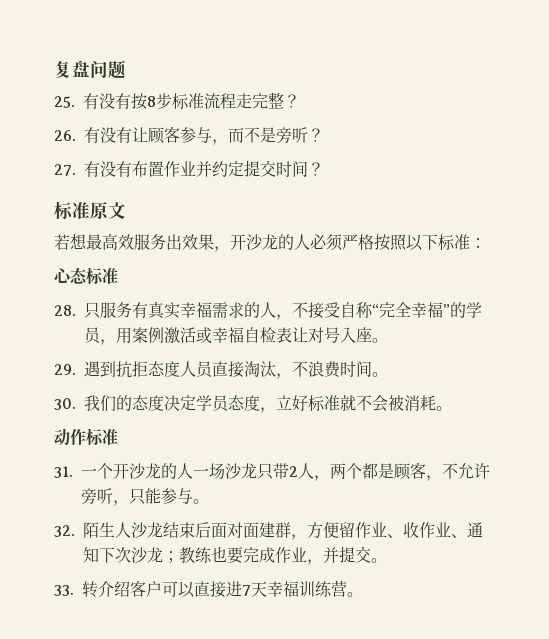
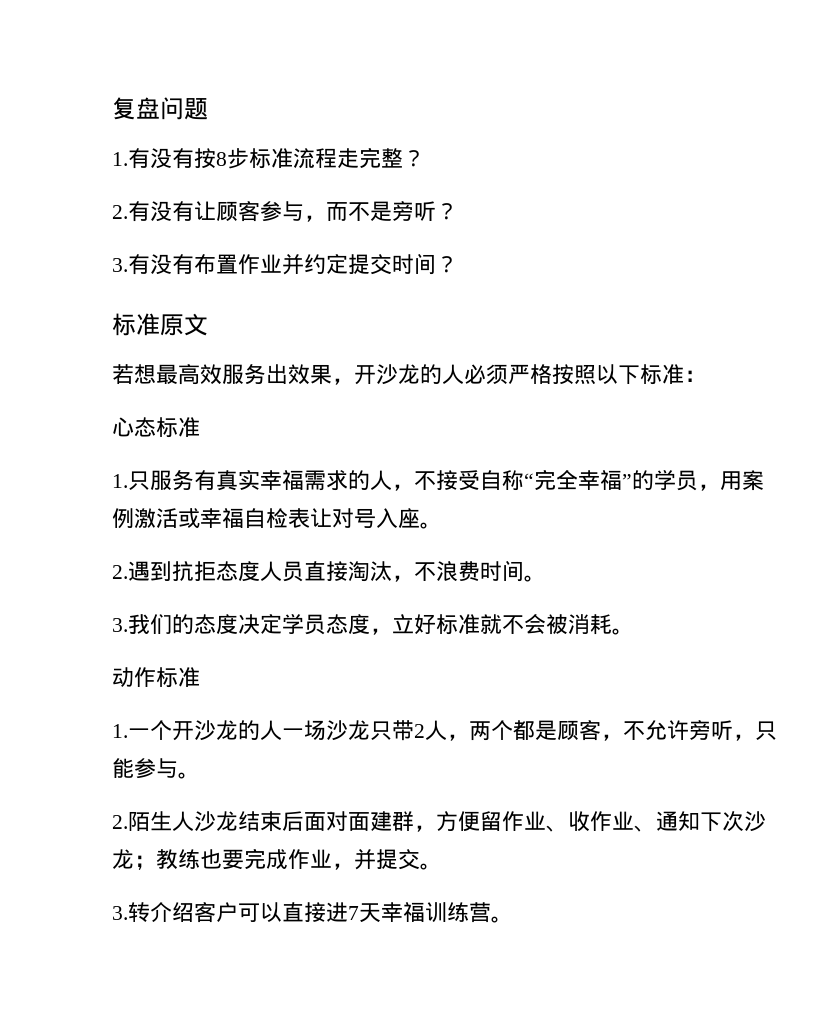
[54,96,75,108] 25. -> [112,152,128,166] 1.
[54,130,76,141] 26. -> [112,205,128,219] 2.
[54,164,76,176] 27. -> [112,258,128,272] 3.
[54,305,76,316] 28. -> [112,474,128,488] 1.
[54,364,76,375] 29. -> [112,565,128,579] 2.
[54,398,76,410] 30. -> [112,618,128,632] 3.
[54,466,73,478] 31. -> [112,724,128,738] 1.
[54,525,75,537] 32. -> [112,815,128,829] 2.
[54,585,74,596] 33. -> [112,906,128,920] 3.

